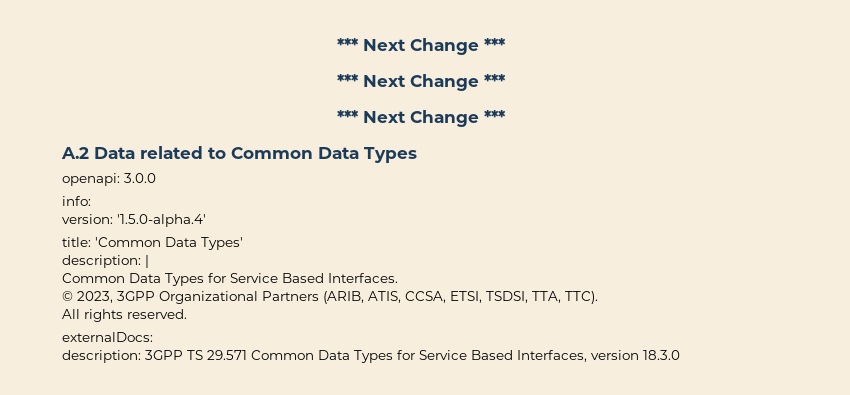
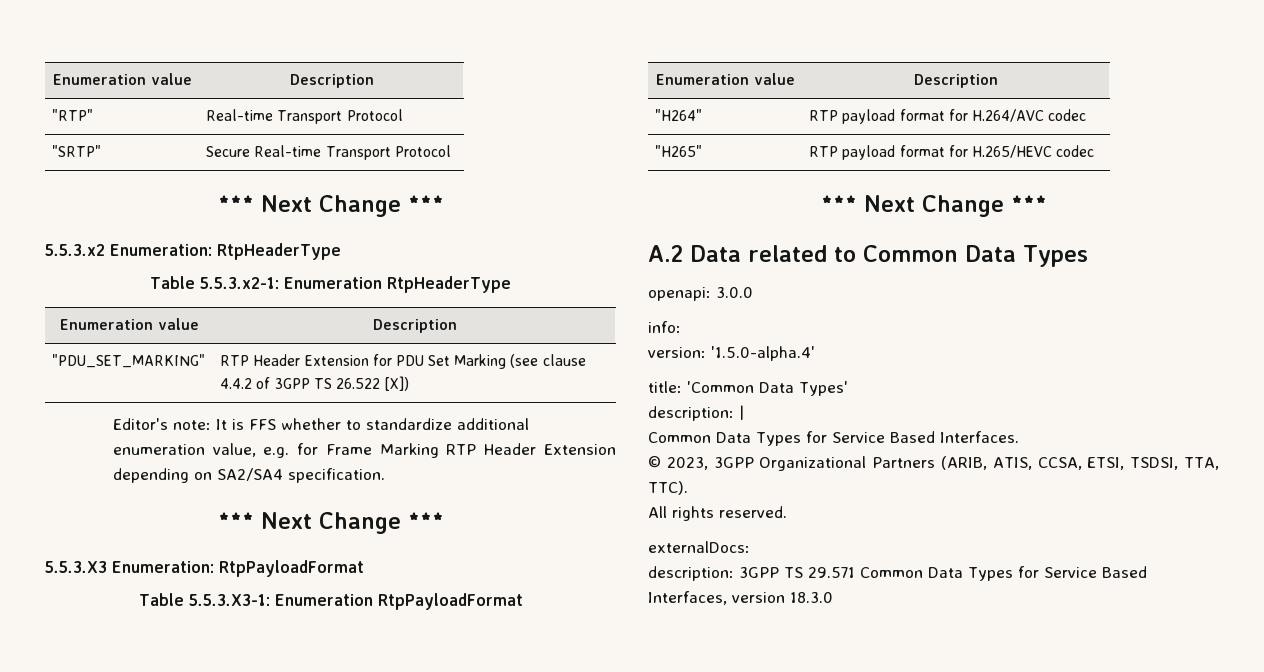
[337,38,506,55] [337,74,506,91] *** Next Change *** // *** Next Change *** -> [53,73,192,85] [289,74,374,88] [52,109,94,121] [206,109,403,124] [52,145,102,157] [206,145,451,160] [217,195,444,217] [45,243,341,260] [150,276,511,293] [60,318,199,330] [372,319,457,333] [52,354,206,368] [220,354,586,369] [220,376,410,391] [112,418,529,430] [112,443,616,458] [112,468,385,483] [217,512,444,534] [45,560,364,577] [138,593,523,610] [656,73,795,85] [914,74,998,88] [655,109,703,121] [809,109,1087,124] [655,145,703,157] [809,145,1095,160] Enumeration value | Description // "RTP" | Real-time Transport Protocol // "SRTP" | Secure Real-time Transport Protocol // *** Next Change *** // 5.5.3.x2 Enumeration: RtpHeaderType // Table 5.5.3.x2-1: Enumeration RtpHeaderType // Enumeration value | Description // "PDU_SET_MARKING" | RTP Header Extension for PDU Set Marking (see clause 4.4.2 of 3GPP TS 26.522 [X]) // Editor's note: It is FFS whether to standardize additional enumeration value, e.g. for Frame Marking RTP Header Extension depending on SA2/SA4 specification. // *** Next Change *** // 5.5.3.X3 Enumeration: RtpPayloadFormat // Table 5.5.3.X3-1: Enumeration RtpPayloadFormat // Enumeration value | Description // "H264" | RTP payload format for H.264/AVC codec // "H265" | RTP payload format for H.265/HEVC codec

